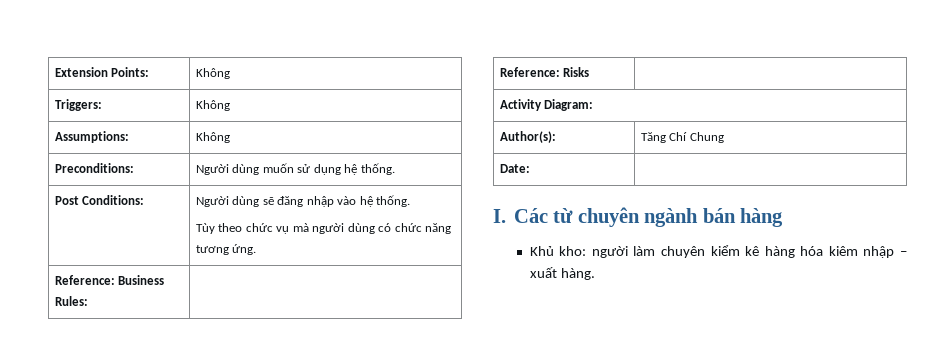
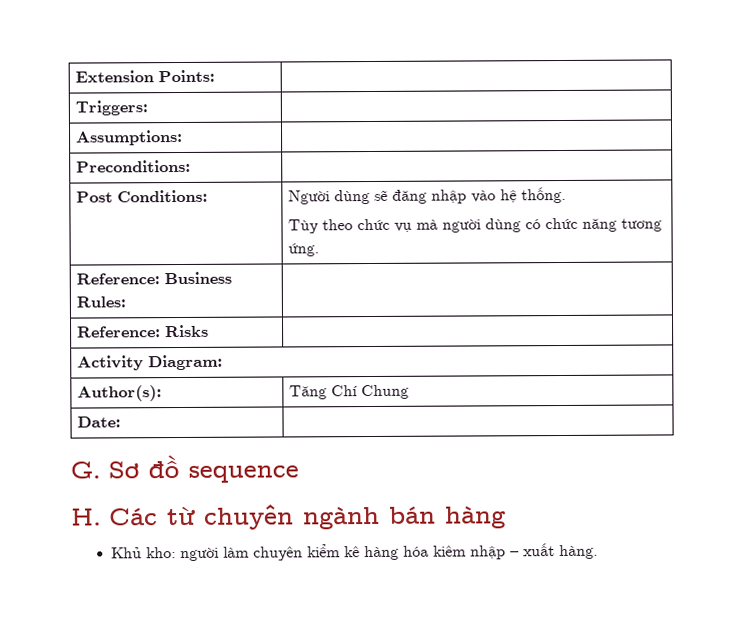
[195,68,230,79] Không -> (215, 76) none
[195,100,230,111] Không -> (148, 108) none
[195,132,230,143] Không -> (183, 137) none
[195,163,395,175] Người dùng muốn sử dụng hệ thống. -> (191, 166) none
[493,209,506,223] I. -> [70,455,299,483] [70,508,102,526] G. Sơ đồ sequence // H.

